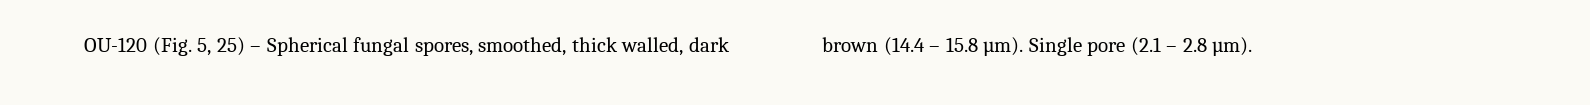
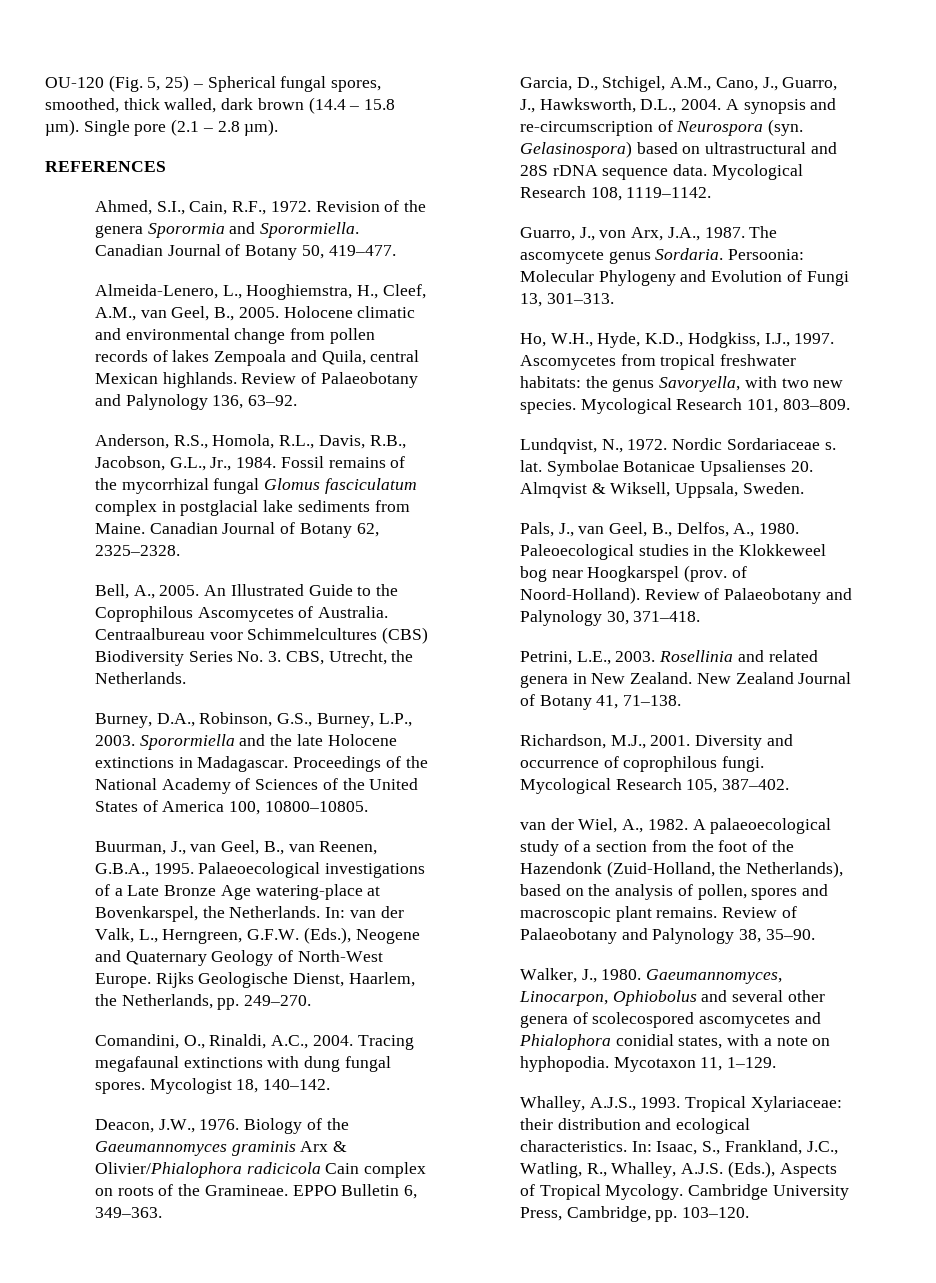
(1253, 46) none -> [45,161,166,172] [94,200,427,215] [94,222,360,238] [94,244,396,260] [94,284,426,300] [94,306,416,321] [94,328,375,344] [94,350,420,366] [94,372,418,388] [94,394,298,410] [94,434,406,449] [94,456,406,471] [94,478,417,494] [94,500,410,516] [94,522,379,538] [94,545,180,556] [94,584,399,599] [94,606,389,622] [94,627,429,644] [94,650,414,666] [94,672,186,684] [94,712,412,728] [94,734,397,750] [94,756,428,772] [94,778,419,794] [94,800,368,815] [94,840,378,855] [94,862,426,878] [94,884,381,900] [94,906,404,922] [94,927,420,944] [94,950,383,966] [94,972,415,988] [94,994,312,1010] [94,1034,414,1050] [94,1056,391,1072] [94,1078,331,1094] [94,1118,349,1134] [94,1141,348,1156] [94,1162,427,1178] [94,1184,418,1199] [94,1207,162,1218] [519,76,838,92] [519,98,837,114] [519,119,804,136] [519,141,837,158] [519,164,803,180] [519,186,712,201] [519,226,778,241] [519,248,805,264] [519,270,849,286] [519,293,614,307] [519,332,835,348] [519,354,797,370] [519,376,844,392] [519,398,850,414] [519,438,836,454] [519,460,813,476] [519,482,804,498] [519,522,800,537] [519,544,826,560] [519,565,747,582] [519,587,852,604] [519,610,701,626] [519,650,818,665] [519,672,852,688] [519,694,682,710] [519,734,793,750] [519,756,765,772] [519,778,790,794] [519,818,832,834] [519,840,794,856] [519,861,844,878] [519,884,829,900] [519,906,797,922] [519,928,815,944] [519,968,783,984] [518,990,825,1006] [519,1012,821,1028] [518,1034,831,1050] [519,1056,777,1072] [519,1096,842,1112] [519,1118,751,1134] [519,1140,838,1155] [519,1161,837,1178] [519,1184,849,1200] [519,1206,750,1222] // REFERENCES // Ahmed, S.I., Cain, R.F., 1972. Revision of the genera Sporormia and Sporormiella. Canadian Journal of Botany 50, 419–477. // Almeida-Lenero, L., Hooghiemstra, H., Cleef, A.M., van Geel, B., 2005. Holocene climatic and environmental change from pollen records of lakes Zempoala and Quila, central Mexican highlands. Review of Palaeobotany and Palynology 136, 63–92. // Anderson, R.S., Homola, R.L., Davis, R.B., Jacobson, G.L., Jr., 1984. Fossil remains of the mycorrhizal fungal Glomus fasciculatum complex in postglacial lake sediments from Maine. Canadian Journal of Botany 62, 2325–2328. // Bell, A., 2005. An Illustrated Guide to the Coprophilous Ascomycetes of Australia. Centraalbureau voor Schimmelcultures (CBS) Biodiversity Series No. 3. CBS, Utrecht, the Netherlands. // Burney, D.A., Robinson, G.S., Burney, L.P., 2003. Sporormiella and the late Holocene extinctions in Madagascar. Proceedings of the National Academy of Sciences of the United States of America 100, 10800–10805. // Buurman, J., van Geel, B., van Reenen, G.B.A., 1995. Palaeoecological investigations of a Late Bronze Age watering-place at Bovenkarspel, the Netherlands. In: van der Valk, L., Herngreen, G.F.W. (Eds.), Neogene and Quaternary Geology of North-West Europe. Rijks Geologische Dienst, Haarlem, the Netherlands, pp. 249–270. // Comandini, O., Rinaldi, A.C., 2004. Tracing megafaunal extinctions with dung fungal spores. Mycologist 18, 140–142. // Deacon, J.W., 1976. Biology of the Gaeumannomyces graminis Arx & Olivier/Phialophora radicicola Cain complex on roots of the Gramineae. EPPO Bulletin 6, 349–363. // Garcia, D., Stchigel, A.M., Cano, J., Guarro, J., Hawksworth, D.L., 2004. A synopsis and re-circumscription of Neurospora (syn. Gelasinospora) based on ultrastructural and 28S rDNA sequence data. Mycological Research 108, 1119–1142. // Guarro, J., von Arx, J.A., 1987. The ascomycete genus Sordaria. Persoonia: Molecular Phylogeny and Evolution of Fungi 13, 301–313. // Ho, W.H., Hyde, K.D., Hodgkiss, I.J., 1997. Ascomycetes from tropical freshwater habitats: the genus Savoryella, with two new species. Mycological Research 101, 803–809. // Lundqvist, N., 1972. Nordic Sordariaceae s. lat. Symbolae Botanicae Upsalienses 20. Almqvist & Wiksell, Uppsala, Sweden. // Pals, J., van Geel, B., Delfos, A., 1980. Paleoecological studies in the Klokkeweel bog near Hoogkarspel (prov. of Noord-Holland). Review of Palaeobotany and Palynology 30, 371–418. // Petrini, L.E., 2003. Rosellinia and related genera in New Zealand. New Zealand Journal of Botany 41, 71–138. // Richardson, M.J., 2001. Diversity and occurrence of coprophilous fungi. Mycological Research 105, 387–402. // van der Wiel, A., 1982. A palaeoecological study of a section from the foot of the Hazendonk (Zuid-Holland, the Netherlands), based on the analysis of pollen, spores and macroscopic plant remains. Review of Palaeobotany and Palynology 38, 35–90. // Walker, J., 1980. Gaeumannomyces, Linocarpon, Ophiobolus and several other genera of scolecospored ascomycetes and Phialophora conidial states, with a note on hyphopodia. Mycotaxon 11, 1–129. // Whalley, A.J.S., 1993. Tropical Xylariaceae: their distribution and ecological characteristics. In: Isaac, S., Frankland, J.C., Watling, R., Whalley, A.J.S. (Eds.), Aspects of Tropical Mycology. Cambridge University Press, Cambridge, pp. 103–120.

